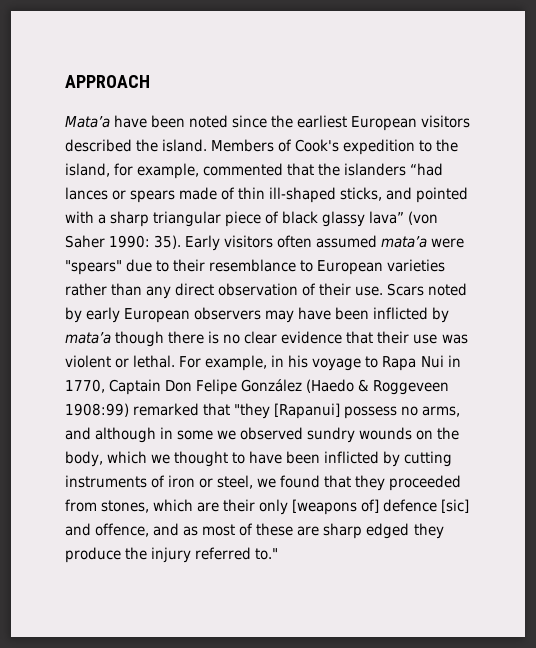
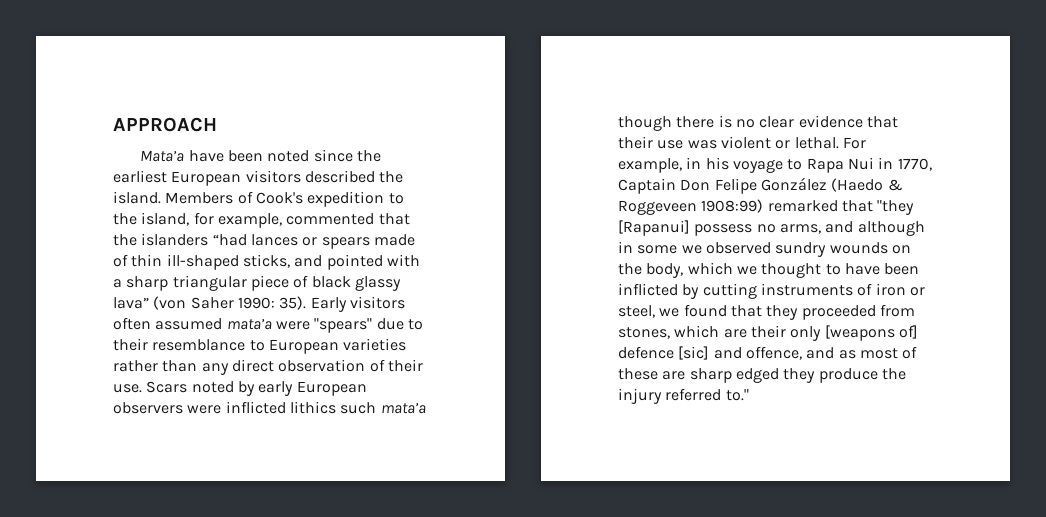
[265,307,450,323] may have been inflicted by -> [187,401,377,414] were inflicted lithics such

